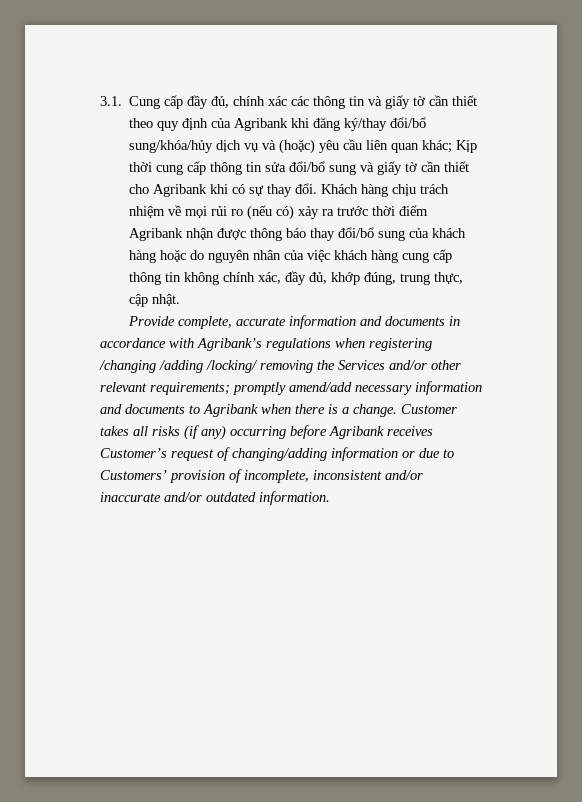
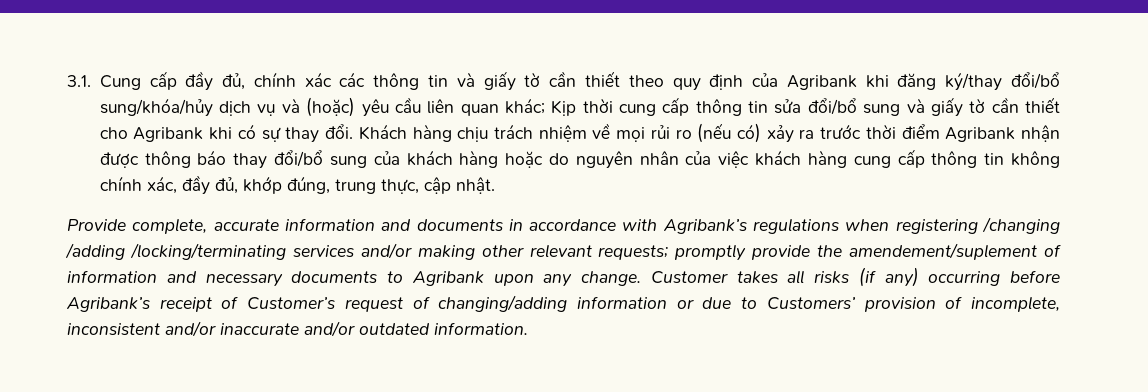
[206,360,461,373] [100,381,482,395] [100,404,122,414] /locking/ removing the Services and/or other relevant requirements; promptly amend/add necessary information and -> [129,243,1061,261] [67,270,283,287] /locking/terminating services and/or making other relevant requests; promptly provide the amendement/suplement of information and necessary
[261,404,349,414] when there is a -> [493,274,573,287] upon any
[329,426,433,439] Agribank receives -> [66,296,239,312] Agribank’s receipt of

